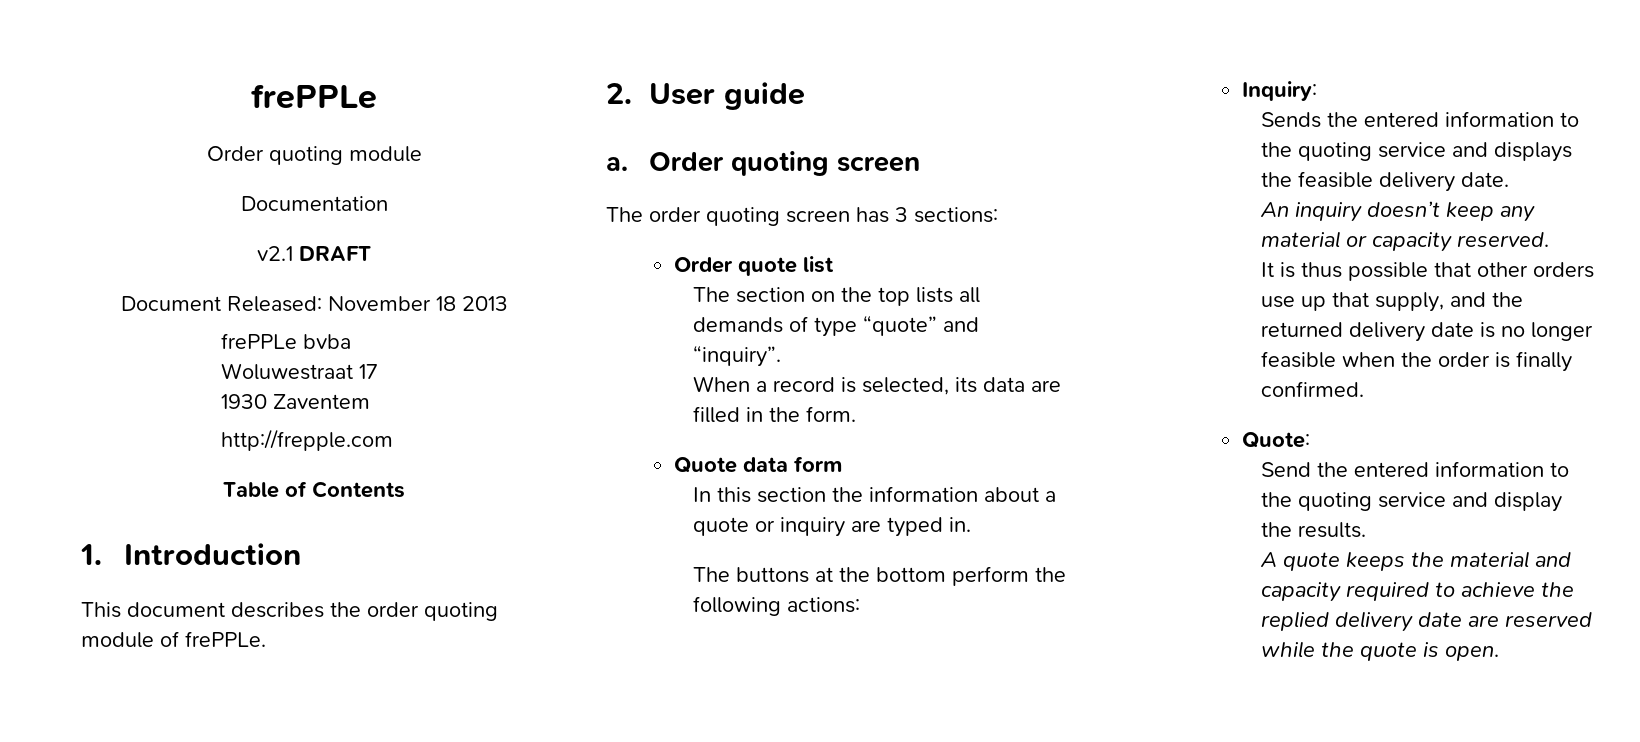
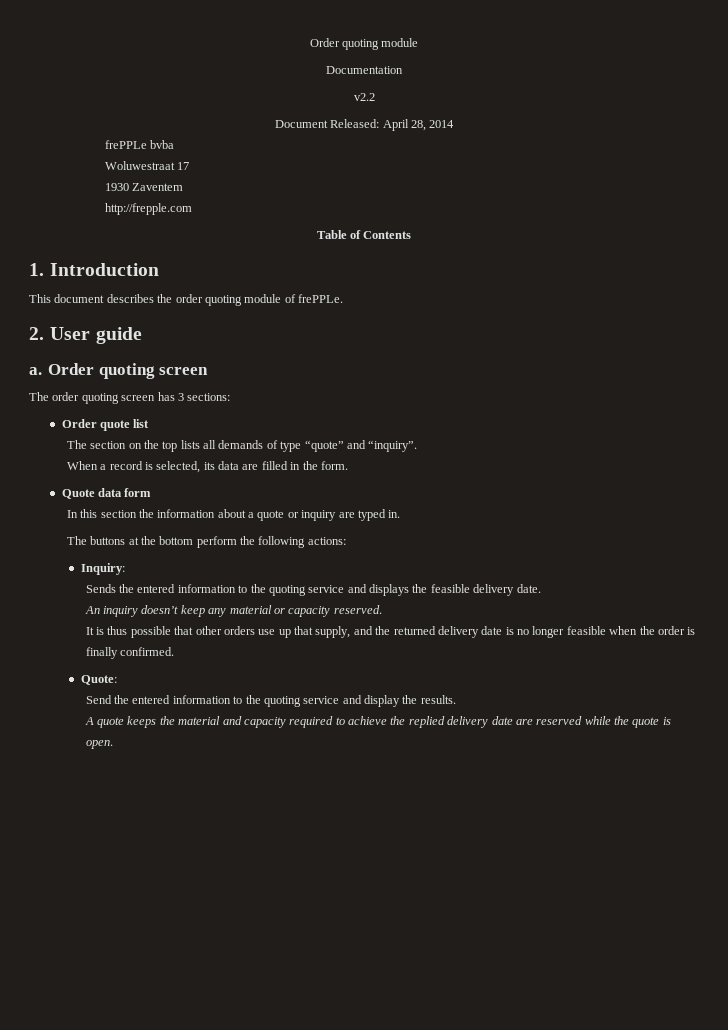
[251,84,377,109] frePPLe // -> (309, 42) none
[257,246,371,261] v2.1 DRAFT -> [353,93,375,101] v2.2
[327,296,508,311] November 18 2013 -> [382,119,455,131] April 28, 2014

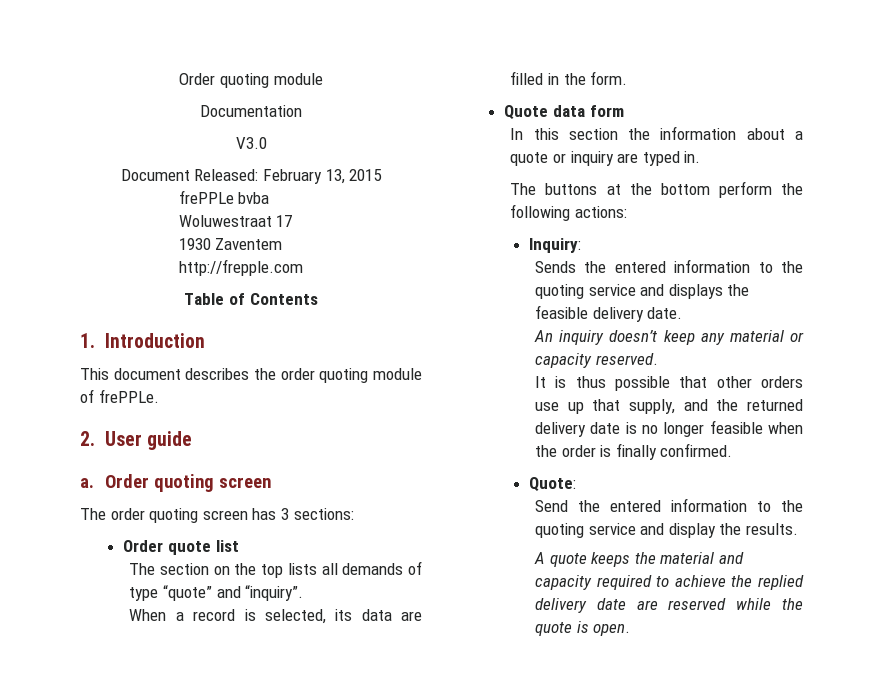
[353,93,375,101] v2.2 -> [235,137,267,149] V3.0
[382,119,455,131] April 28, 2014 -> [263,169,383,184] February 13, 2015

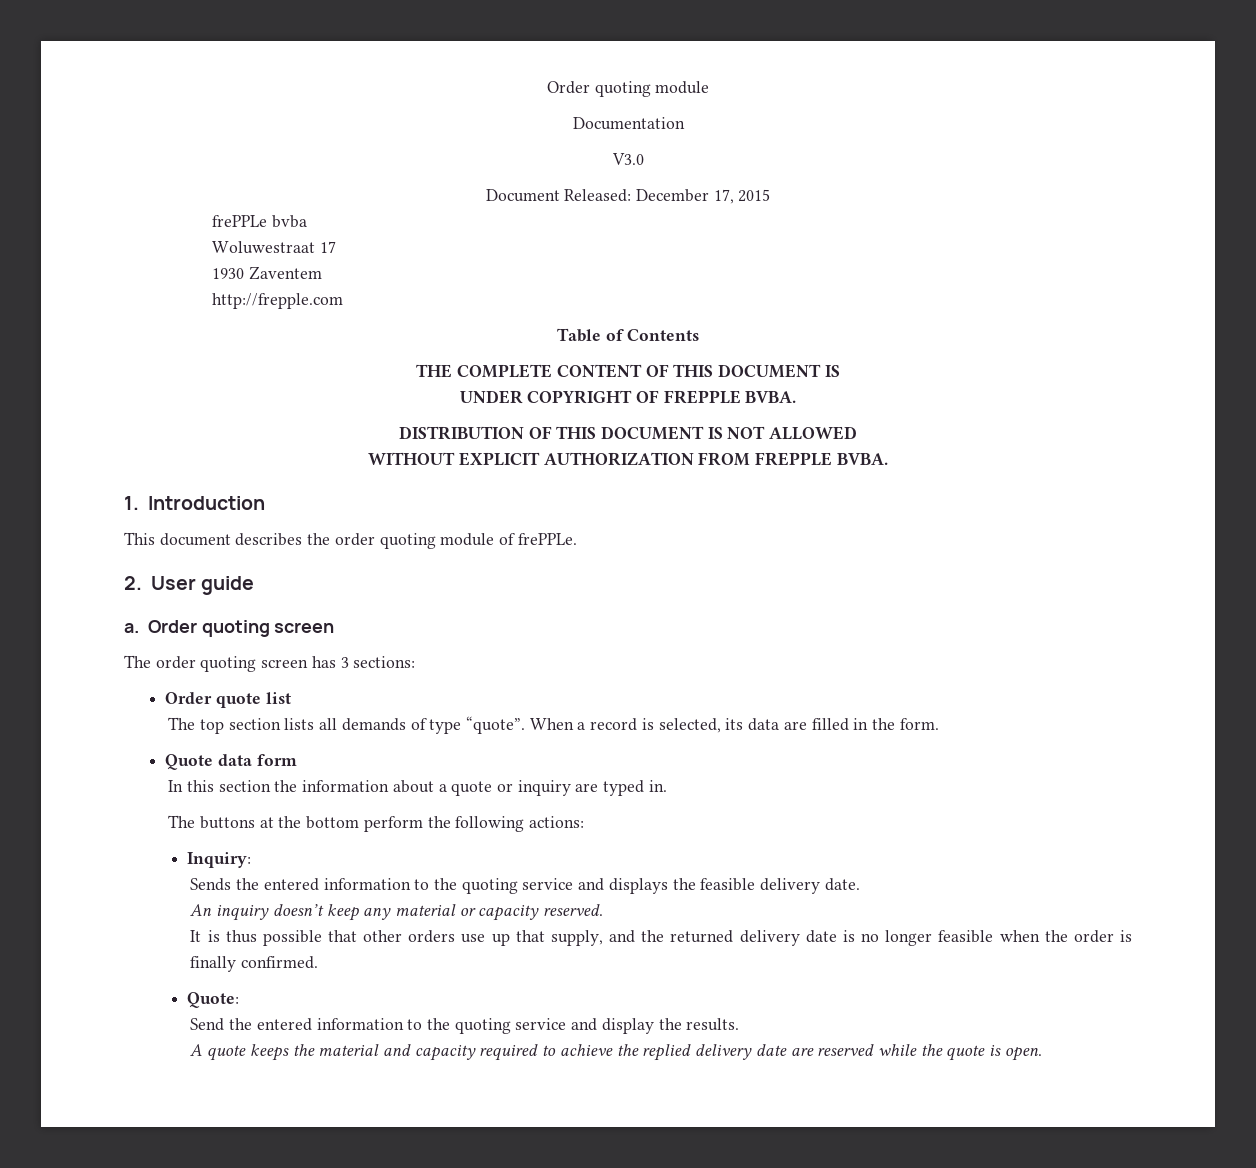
[263,169,345,184] February 13, -> [636,189,734,204] December 17,
(318, 299) none -> [416,364,840,378] [459,390,797,404] [398,426,858,440] [368,452,888,466] // THE COMPLETE CONTENT OF THIS DOCUMENT IS // UNDER COPYRIGHT OF FREPPLE BVBA. // DISTRIBUTION OF THIS DOCUMENT IS NOT ALLOWED // WITHOUT EXPLICIT AUTHORIZATION FROM FREPPLE BVBA.
[160,563,284,578] section on the top -> [199,718,281,734] top section
[162,585,304,601] “quote” and “inquiry”. // -> [466,716,526,734] “quote”.

